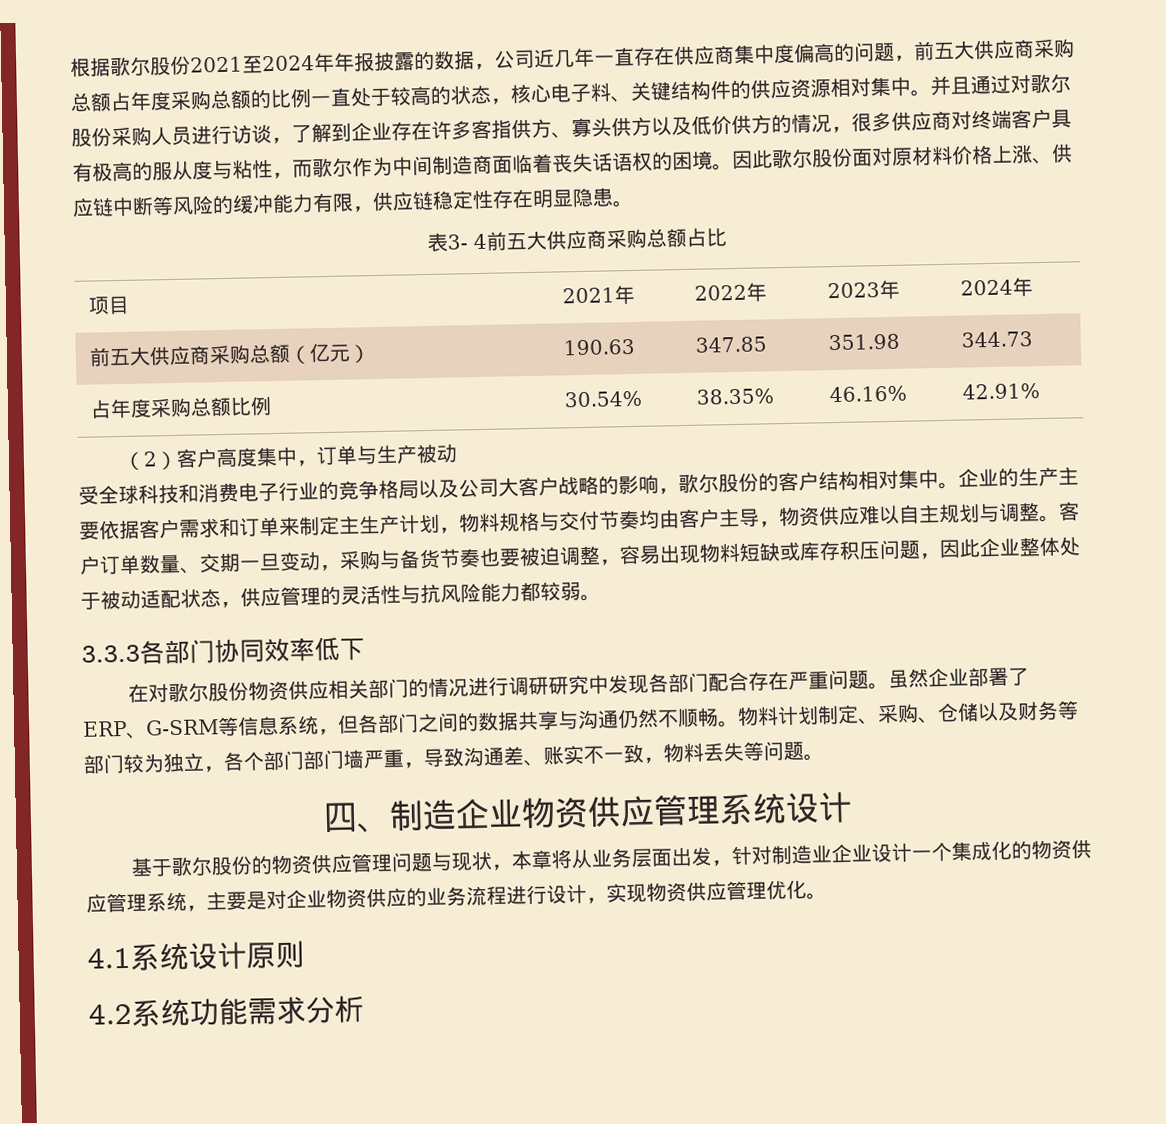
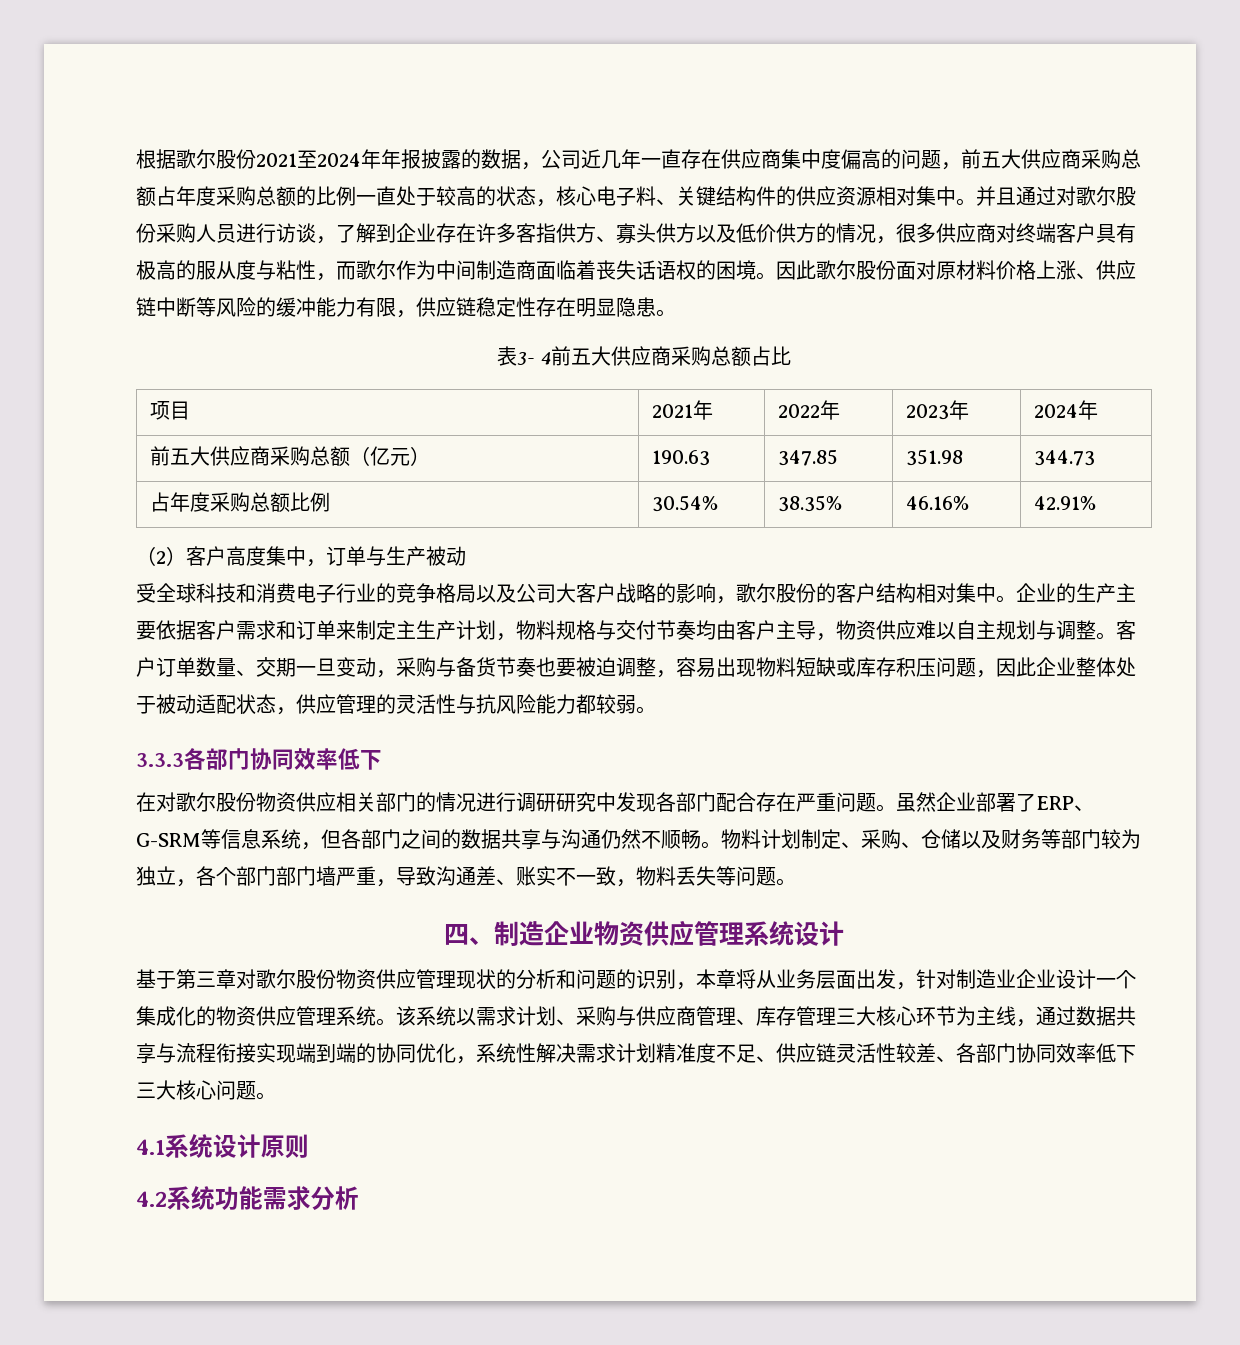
[170,850,492,877] 歌尔股份的物资供应管理问题与现状 -> [176,969,676,989] 第三章对歌尔股份物资供应管理现状的分析和问题的识别
[186,879,807,912] ，主要是对企业物资供应的业务流程进行设计，实现物资供应管理优化 -> [376,1006,1136,1027] [136,1043,1136,1064] [136,1080,256,1100] 。该系统以需求计划、采购与供应商管理、库存管理三大核心环节为主线，通过数据共享与流程衔接实现端到端的协同优化，系统性解决需求计划精准度不足、供应链灵活性较差、各部门协同效率低下三大核心问题

